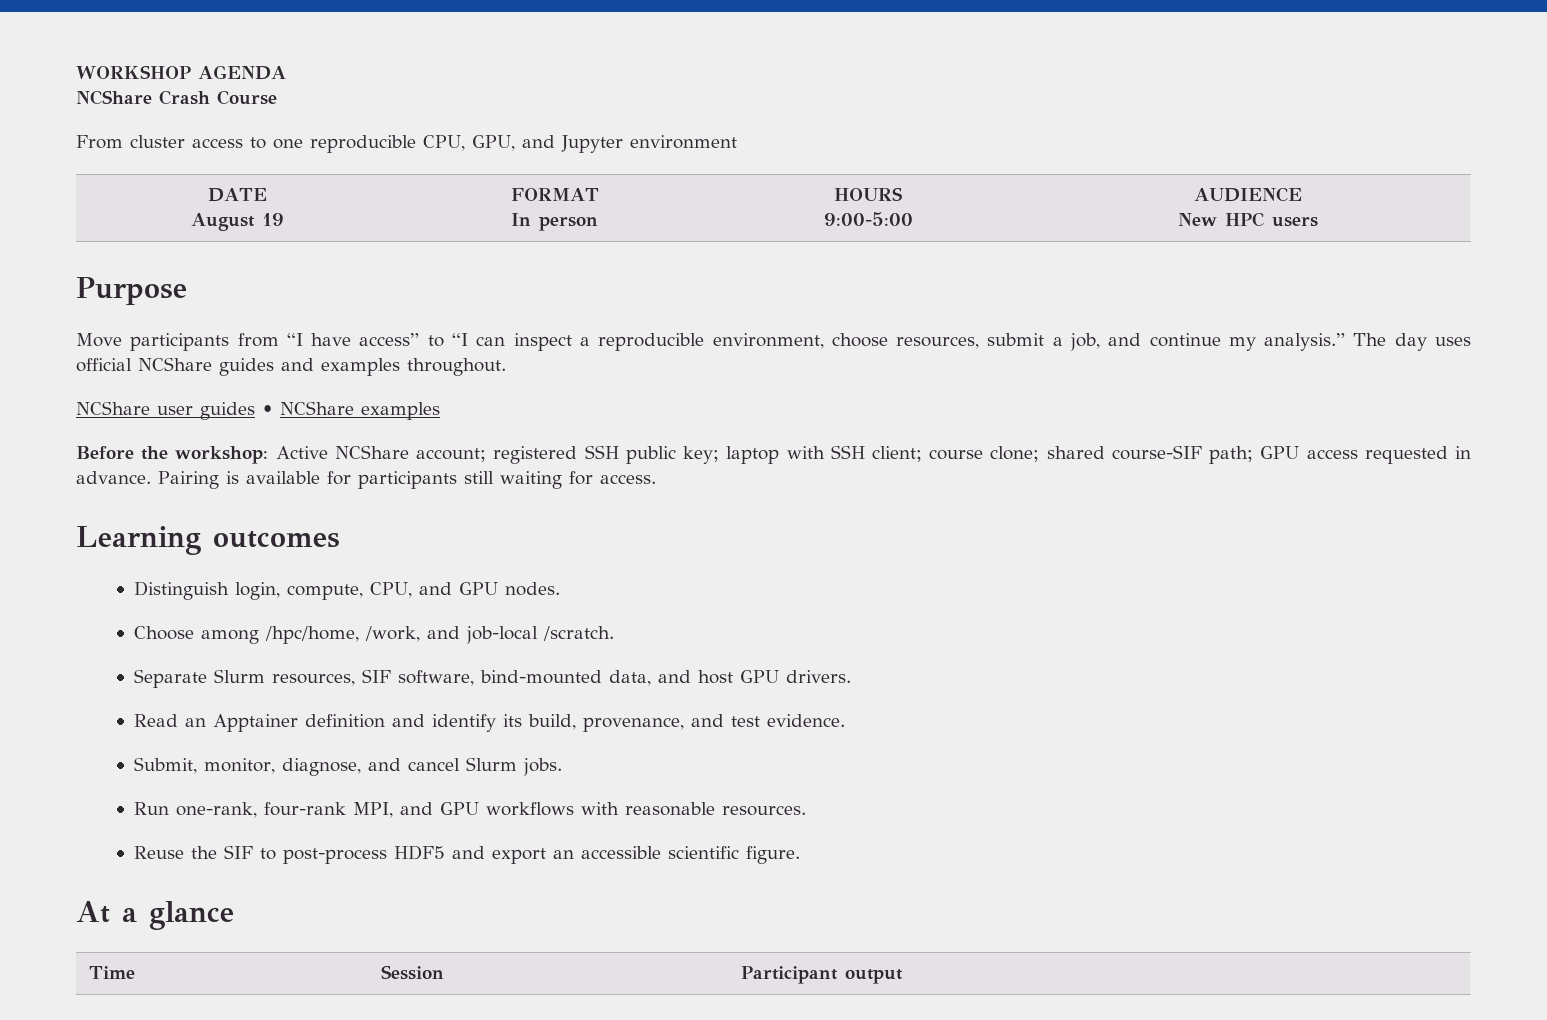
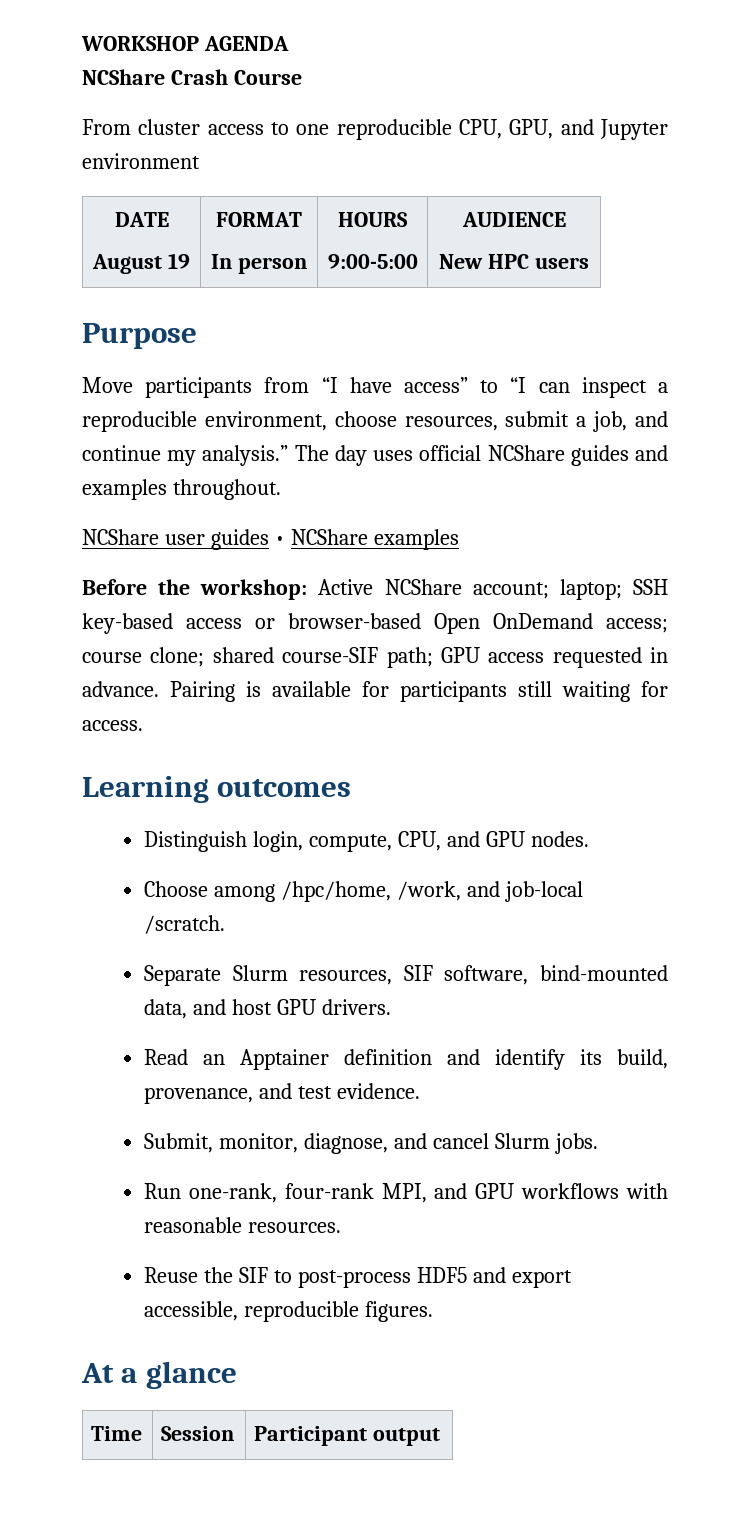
[493,445,922,464] registered SSH public key; laptop with SSH client; -> [559,579,668,600] [82,613,668,634] laptop; SSH key-based access or browser-based Open OnDemand access;
[553,846,801,864] an accessible scientific figure. -> [143,1301,433,1322] accessible, reproducible figures.

